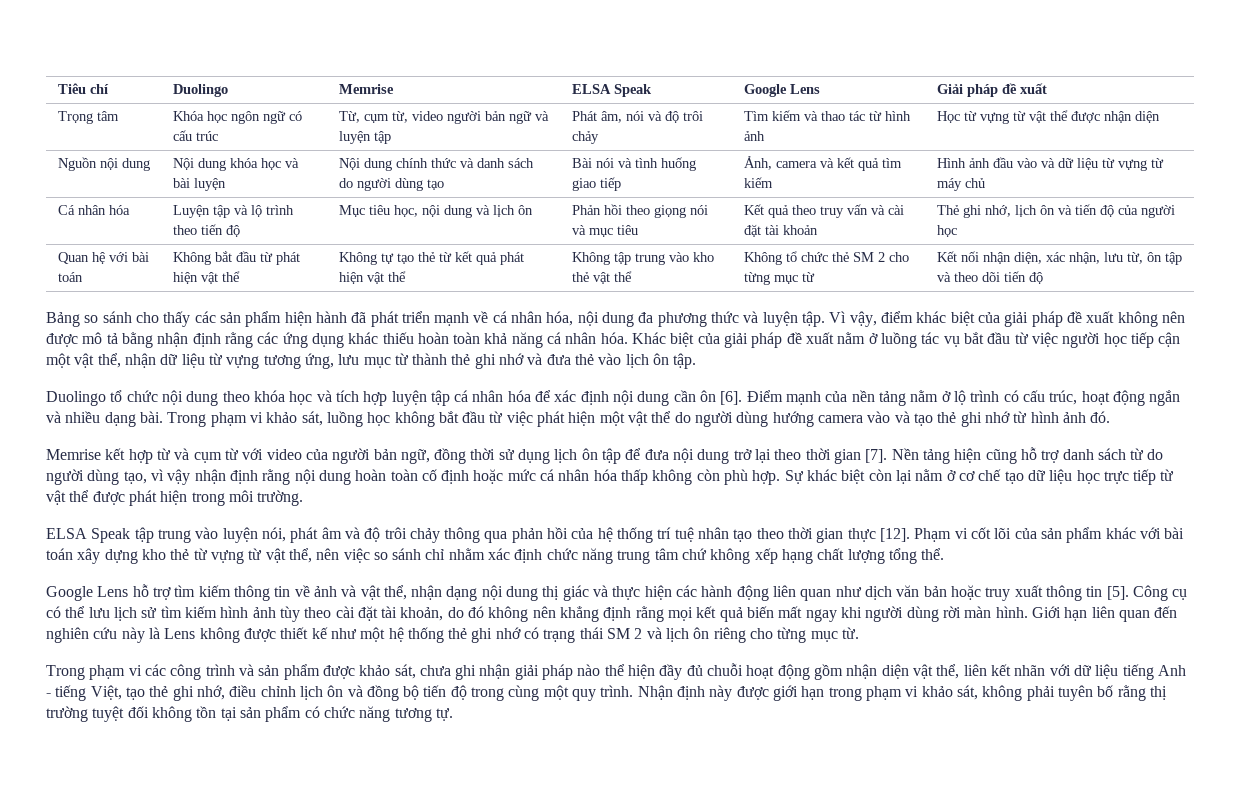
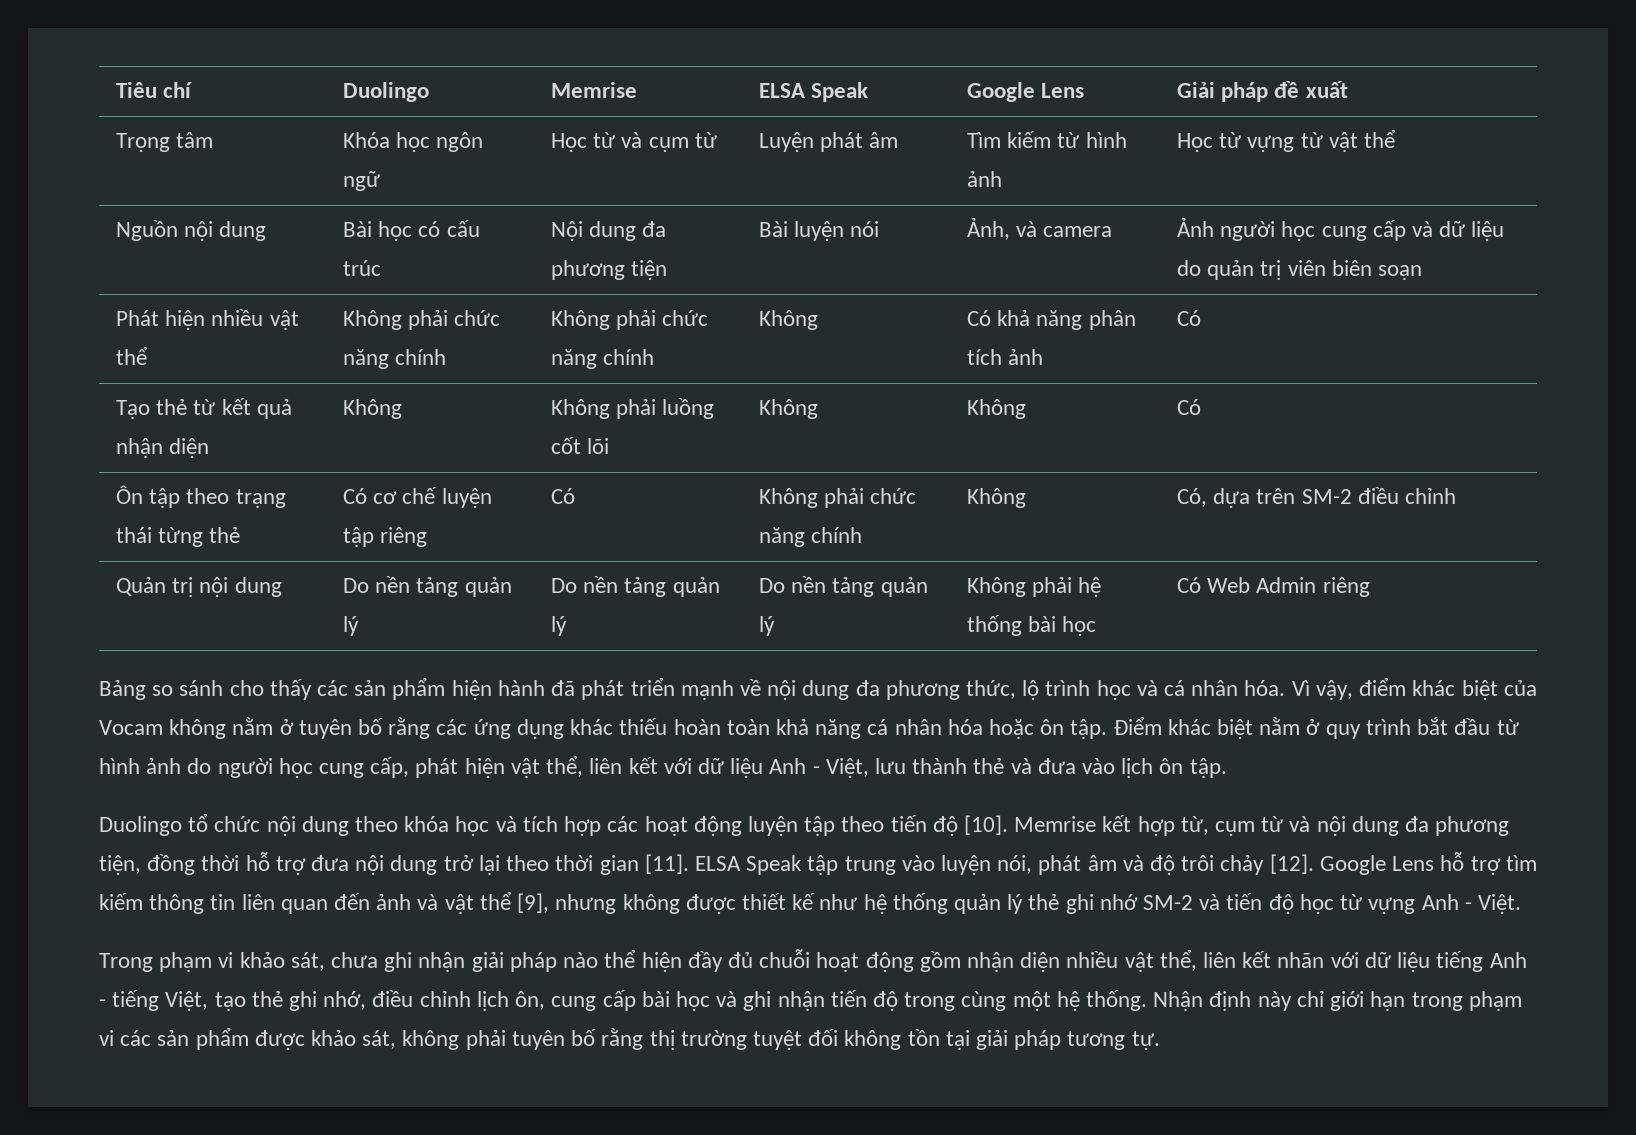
[288,111,302,121] [172,130,218,141] [338,111,549,124] [338,131,391,144] [571,111,703,123] [571,131,599,144] có cấu trúc | Từ, cụm từ, video người bản ngữ và luyện tập | Phát âm, nói và độ trôi chảy -> [550,132,717,152] [758,132,899,152] | Học từ và cụm từ | Luyện phát âm
[803,111,865,121] và thao tác -> (1052, 139) none
[1070,111,1160,123] được nhận diện -> (1396, 139) none
[172,158,299,171] [172,178,226,191] [338,158,534,171] [338,178,444,191] [571,157,696,171] [571,177,621,191] Nội dung khóa học và bài luyện | Nội dung chính thức và danh sách do người dùng tạo | Bài nói và tình huống giao tiếp -> [342,220,480,241] [342,260,381,276] [550,221,667,241] [550,260,668,280] [758,221,880,241] Bài học có cấu trúc | Nội dung đa phương tiện | Bài luyện nói
[775,157,902,171] [743,177,773,188] [936,157,1164,171] [936,178,985,191] [57,205,130,215] [172,205,294,218] [172,224,240,237] [338,205,533,218] [571,204,708,218] [571,225,638,237] [743,204,904,218] [743,224,818,237] [936,204,1175,218] [936,225,957,237] [57,252,149,264] [57,272,83,282] [172,251,300,265] [172,271,240,284] [338,251,524,265] [338,271,406,284] [571,252,714,265] [571,271,632,284] [743,251,909,265] [743,272,815,285] [936,251,1182,265] [936,271,1043,284] camera và kết quả tìm kiếm | Hình ảnh đầu vào và dữ liệu từ vựng từ máy chủ // Cá nhân hóa | Luyện tập và lộ trình theo tiến độ | Mục tiêu học, nội dung và lịch ôn | Phản hồi theo giọng nói và mục tiêu | Kết quả theo truy vấn và cài đặt tài khoản | Thẻ ghi nhớ, lịch ôn và tiến độ của người học // Quan hệ với bài toán | Không bắt đầu từ phát hiện vật thể | Không tự tạo thẻ từ kết quả phát hiện vật thể | Không tập trung vào kho thẻ vật thể | Không tổ chức thẻ SM 2 cho từng mục từ | Kết nối nhận diện, xác nhận, lưu từ, ôn tập và theo dõi tiến độ -> [1016,221,1113,237] [1176,218,1505,241] [1176,260,1422,280] [115,309,299,330] [115,347,148,365] [342,310,501,330] [342,349,447,369] [550,310,709,330] [550,349,655,369] [758,310,818,330] [966,310,1136,330] [966,349,1044,365] [1176,310,1201,326] [115,398,292,419] [115,438,210,458] [342,399,402,419] [550,398,715,419] [550,437,610,454] [758,399,818,419] [966,399,1026,419] [1176,399,1201,415] [115,485,286,508] [115,527,241,547] [342,487,492,508] [342,527,428,547] [550,488,575,504] [758,488,917,508] [758,527,863,547] [966,488,1026,508] [1176,487,1456,508] [115,577,282,597] [342,576,512,597] [342,616,359,636] [550,576,720,597] [550,616,567,636] [758,576,928,597] [758,616,775,636] [966,577,1102,597] [966,615,1097,636] [1176,577,1370,597] và camera | Ảnh người học cung cấp và dữ liệu do quản trị viên biên soạn // Phát hiện nhiều vật thể | Không phải chức năng chính | Không phải chức năng chính | Không | Có khả năng phân tích ảnh | Có // Tạo thẻ từ kết quả nhận diện | Không | Không phải luồng cốt lõi | Không | Không | Có // Ôn tập theo trạng thái từng thẻ | Có cơ chế luyện tập riêng | Có | Không phải chức năng chính | Không | Có, dựa trên SM-2 điều chỉnh // Quản trị nội dung | Do nền tảng quản lý | Do nền tảng quản lý | Do nền tảng quản lý | Không phải hệ thống bài học | Có Web Admin riêng
[492,311,826,327] cá nhân hóa, nội dung đa phương thức và luyện tập. -> [767,680,1286,700] nội dung đa phương thức, lộ trình học và cá nhân hóa.
[1004,311,1185,327] [46,332,221,348] giải pháp đề xuất không nên được mô tả bằng nhận định -> [99,717,384,739] Vocam không nằm ở tuyên bố
[600,332,1181,348] [46,353,525,369] hóa. Khác biệt của giải pháp đề xuất nằm ở luồng tác vụ bắt đầu từ việc người học tiếp cận một vật thể, nhận dữ liệu từ vựng tương ứng, lưu mục từ thành thẻ ghi nhớ -> [947,717,1519,739] [99,756,1005,778] hóa hoặc ôn tập. Điểm khác biệt nằm ở quy trình bắt đầu từ hình ảnh do người học cung cấp, phát hiện vật thể, liên kết với dữ liệu Anh - Việt, lưu thành thẻ
[575,354,595,365] thẻ -> (1076, 766) none
[391,390,1181,406] [46,411,1111,427] [46,448,642,464] luyện tập cá nhân hóa để xác định nội dung cần ôn [6]. Điểm mạnh của nền tảng nằm ở lộ trình có cấu trúc, hoạt động ngắn và nhiều dạng bài. Trong phạm vi khảo sát, luồng học không bắt đầu từ việc phát hiện một vật thể do người dùng hướng camera vào và tạo thẻ ghi nhớ từ hình ảnh đó. // Memrise kết hợp từ và cụm từ với video của người bản ngữ, đồng thời sử dụng lịch ôn tập để -> [607,815,1510,836] [99,852,306,875] các hoạt động luyện tập theo tiến độ [10]. Memrise kết hợp từ, cụm từ và nội dung đa phương tiện, đồng thời hỗ trợ
[865,447,1164,464] [46,469,1175,485] [46,490,304,506] [7]. Nền tảng hiện cũng hỗ trợ danh sách từ do người dùng tạo, vì vậy nhận định rằng nội dung hoàn toàn cố định hoặc mức cá nhân hóa thấp không còn phù hợp. Sự khác biệt còn lại nằm ở cơ chế tạo dữ liệu học trực tiếp từ vật thể được phát hiện trong môi trường. // -> [644,854,689,874] [11].
[444,527,1185,543] [46,548,945,564] thông qua phản hồi của hệ thống trí tuệ nhân tạo theo thời gian thực [12]. Phạm vi cốt lõi của sản phẩm khác với bài toán xây dựng kho thẻ từ vựng từ vật thể, nên việc so sánh chỉ nhằm xác định chức năng trung tâm chứ không xếp hạng chất lượng tổng thể. // -> [1269,854,1314,874] [12].
[294,585,1188,601] [46,606,1178,622] [46,627,196,643] về ảnh và vật thể, nhận dạng nội dung thị giác và thực hiện các hành động liên quan như dịch văn bản hoặc truy xuất thông tin [5]. Công cụ có thể lưu lịch sử tìm kiếm hình ảnh tùy theo cài đặt tài khoản, do đó không nên khẳng định rằng mọi kết quả biến mất ngay khi người dùng rời màn hình. Giới hạn liên quan đến nghiên cứu này là Lens -> [241,892,617,914] liên quan đến ảnh và vật thể [9], nhưng
[360,627,859,643] [46,664,355,680] một hệ thống thẻ ghi nhớ có trạng thái SM 2 và lịch ôn riêng cho từng mục từ. // Trong phạm vi các công trình và sản phẩm được -> [863,893,1521,914] [99,952,234,972] hệ thống quản lý thẻ ghi nhớ SM-2 và tiến độ học từ vựng Anh - Việt. // Trong phạm vi
(909, 671) none -> [1066,951,1119,968] nhiều
[327,685,420,701] ôn và đồng bộ -> [515,990,825,1011] ôn, cung cấp bài học và ghi nhận
[572,685,634,701] quy trình. -> [1056,990,1148,1011] hệ thống.
[736,686,769,700] được -> [1296,991,1324,1007] chỉ
(919, 691) none -> [120,1028,305,1050] các sản phẩm được
[239,706,391,722] sản phẩm có chức năng -> [975,1030,1062,1050] giải pháp

